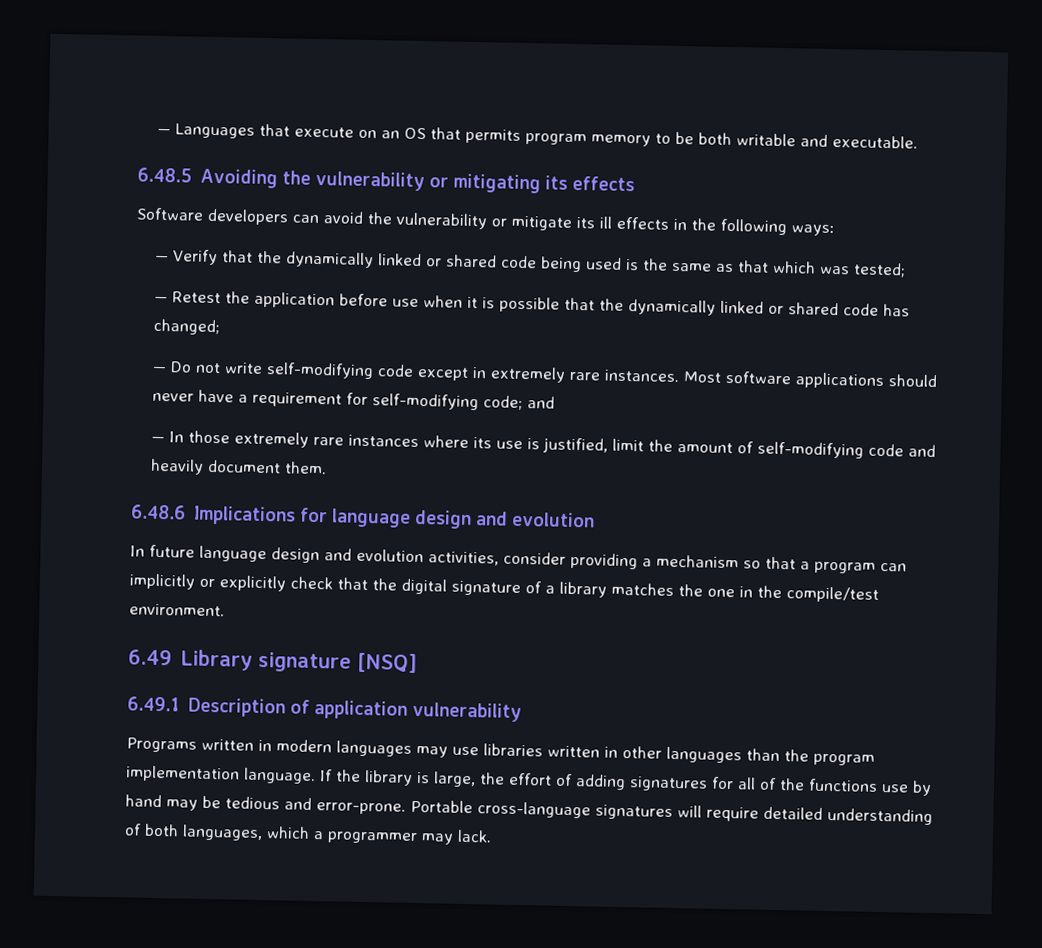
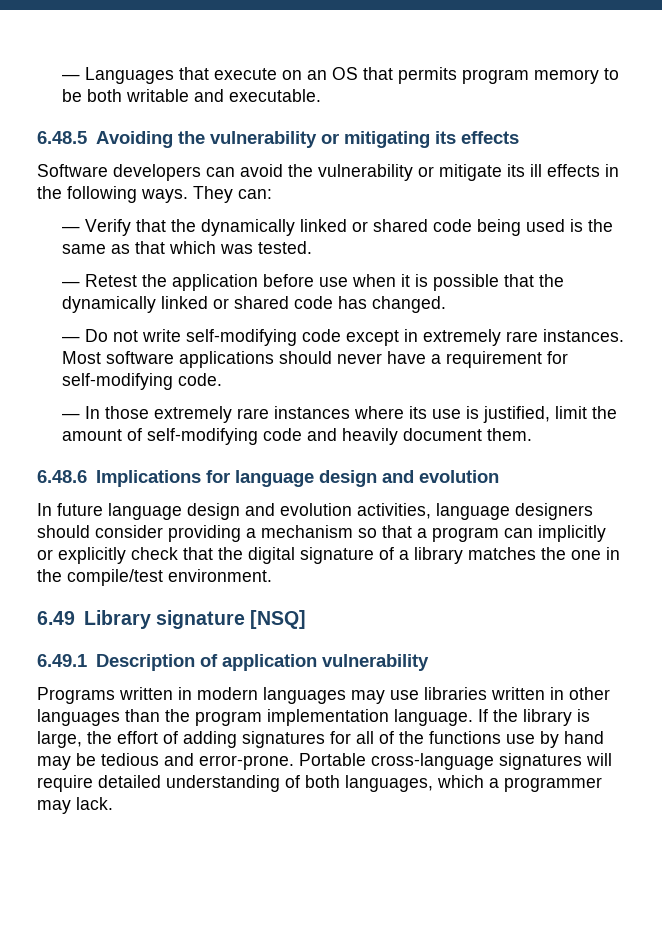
[791,224,835,237] ways: -> [141,186,272,203] ways. They can:
[852,262,906,278] tested; -> [258,241,313,254] tested.
[152,318,220,336] changed; -> [372,296,447,313] changed.
[482,395,555,411] code; and -> [178,373,223,386] code.
(499, 558) none -> [436,503,593,520] [37,525,90,538] language designers should

